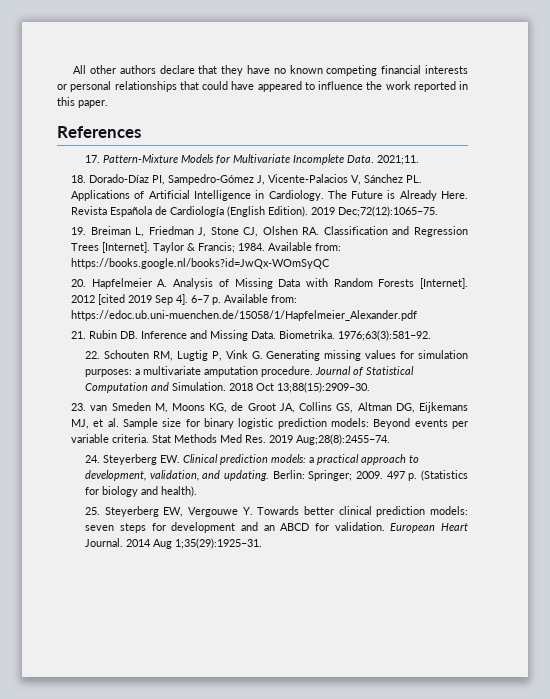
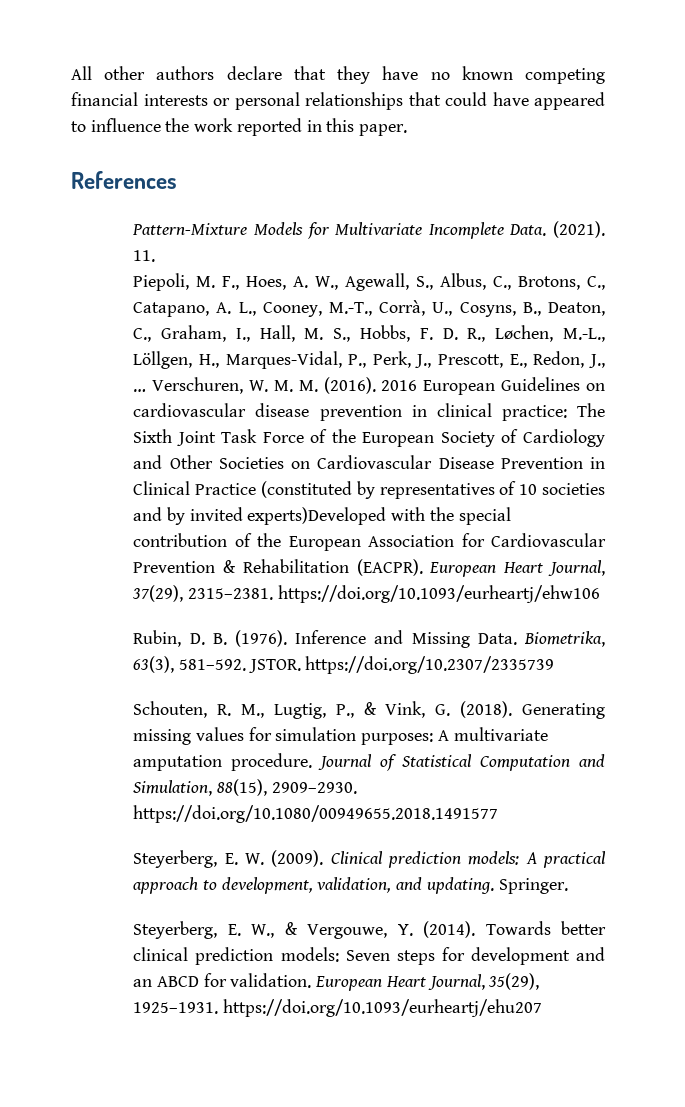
[85,155,101,163] 17. -> (177, 180) none
[377,155,420,165] [71,174,423,185] [71,190,469,201] [71,206,439,217] [71,226,469,237] [71,242,342,253] [71,258,331,269] [71,278,469,289] [71,294,298,305] [71,310,418,321] [71,330,432,341] [85,350,263,361] 2021;11. // 18. Dorado-Díaz PI, Sampedro-Gómez J, Vicente-Palacios V, Sánchez PL. Applications of Artificial Intelligence in Cardiology. The Future is Already Here. Revista Española de Cardiología (English Edition). 2019 Dec;72(12):1065–75. // 19. Breiman L, Friedman J, Stone CJ, Olshen RA. Classification and Regression Trees [Internet]. Taylor & Francis; 1984. Available from: https://books.google.nl/books?id=JwQx-WOmSyQC // 20. Hapfelmeier A. Analysis of Missing Data with Random Forests [Internet]. 2012 [cited 2019 Sep 4]. 6–7 p. Available from: https://edoc.ub.uni-muenchen.de/15058/1/Hapfelmeier_Alexander.pdf // 21. Rubin DB. Inference and Missing Data. Biometrika. 1976;63(3):581–92. // 22. Schouten RM, Lugtig P, Vink G. -> [553,221,605,238] [133,250,156,262] [133,273,605,291] [133,300,605,317] [133,325,605,342] [133,351,605,369] [133,377,605,395] [133,403,605,421] [133,429,606,447] [133,455,605,469] [133,481,605,499] [133,507,511,525] [133,533,606,551] [133,559,605,577] [132,585,600,603] [133,630,606,648] [133,656,555,674] [133,701,513,719] (2021). 11. // Piepoli, M. F., Hoes, A. W., Agewall, S., Albus, C., Brotons, C., Catapano, A. L., Cooney, M.-T., Corrà, U., Cosyns, B., Deaton, C., Graham, I., Hall, M. S., Hobbs, F. D. R., Løchen, M.-L., Löllgen, H., Marques-Vidal, P., Perk, J., Prescott, E., Redon, J., … Verschuren, W. M. M. (2016). 2016 European Guidelines on cardiovascular disease prevention in clinical practice: The Sixth Joint Task Force of the European Society of Cardiology and Other Societies on Cardiovascular Disease Prevention in Clinical Practice (constituted by representatives of 10 societies and by invited experts)Developed with the special contribution of the European Association for Cardiovascular Prevention & Rehabilitation (EACPR). European Heart Journal, 37(29), 2315–2381. https://doi.org/10.1093/eurheartj/ehw106 // Rubin, D. B. (1976). Inference and Missing Data. Biometrika, 63(3), 581–592. JSTOR. https://doi.org/10.2307/2335739 // Schouten, R. M., Lugtig, P., & Vink, G. (2018).
[135,369,141,375] a -> [437,730,449,741] A
[172,382,371,393] [71,402,468,413] [71,418,468,429] [71,434,391,445] [85,454,181,465] Simulation. 2018 Oct 13;88(15):2909–30. // 23. van Smeden M, Moons KG, de Groot JA, Collins GS, Altman DG, Eijkemans MJ, et al. Sample size for binary logistic prediction models: Beyond events per variable criteria. Stat Methods Med Res. 2019 Aug;28(8):2455–74. // 24. Steyerberg EW. -> [133,779,357,796] [133,805,499,823] [133,850,324,868] Simulation, 88(15), 2909–2930. https://doi.org/10.1080/00949655.2018.1491577 // Steyerberg, E. W. (2009).
[309,457,315,463] a -> [525,852,537,864] A
[272,470,469,481] [85,486,198,497] [85,506,253,517] Berlin: Springer; 2009. 497 p. (Statistics for biology and health). // 25. Steyerberg EW, Vergouwe Y. -> [498,878,568,894] [133,921,476,939] Springer. // Steyerberg, E. W., & Vergouwe, Y. (2014).
[85,525,115,531] seven -> [345,950,390,961] Seven
[85,538,263,549] Journal. 2014 Aug 1;35(29):1925–31. -> [427,973,540,990] [133,999,543,1017] Journal, 35(29), 1925–1931. https://doi.org/10.1093/eurheartj/ehu207

